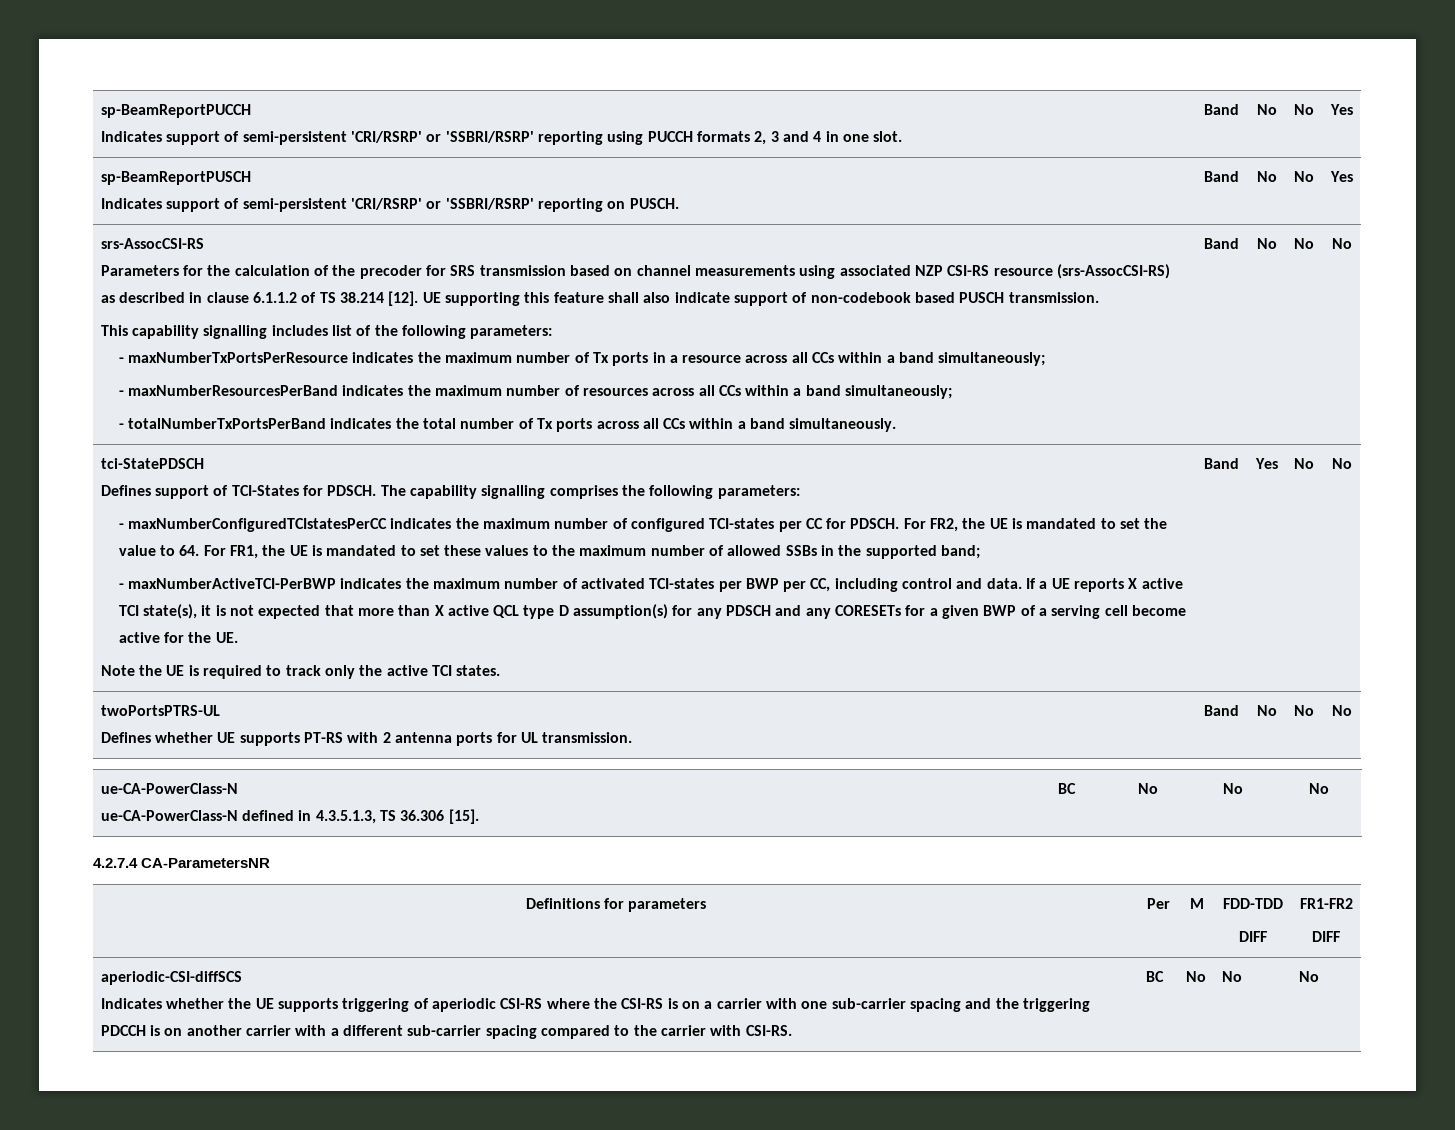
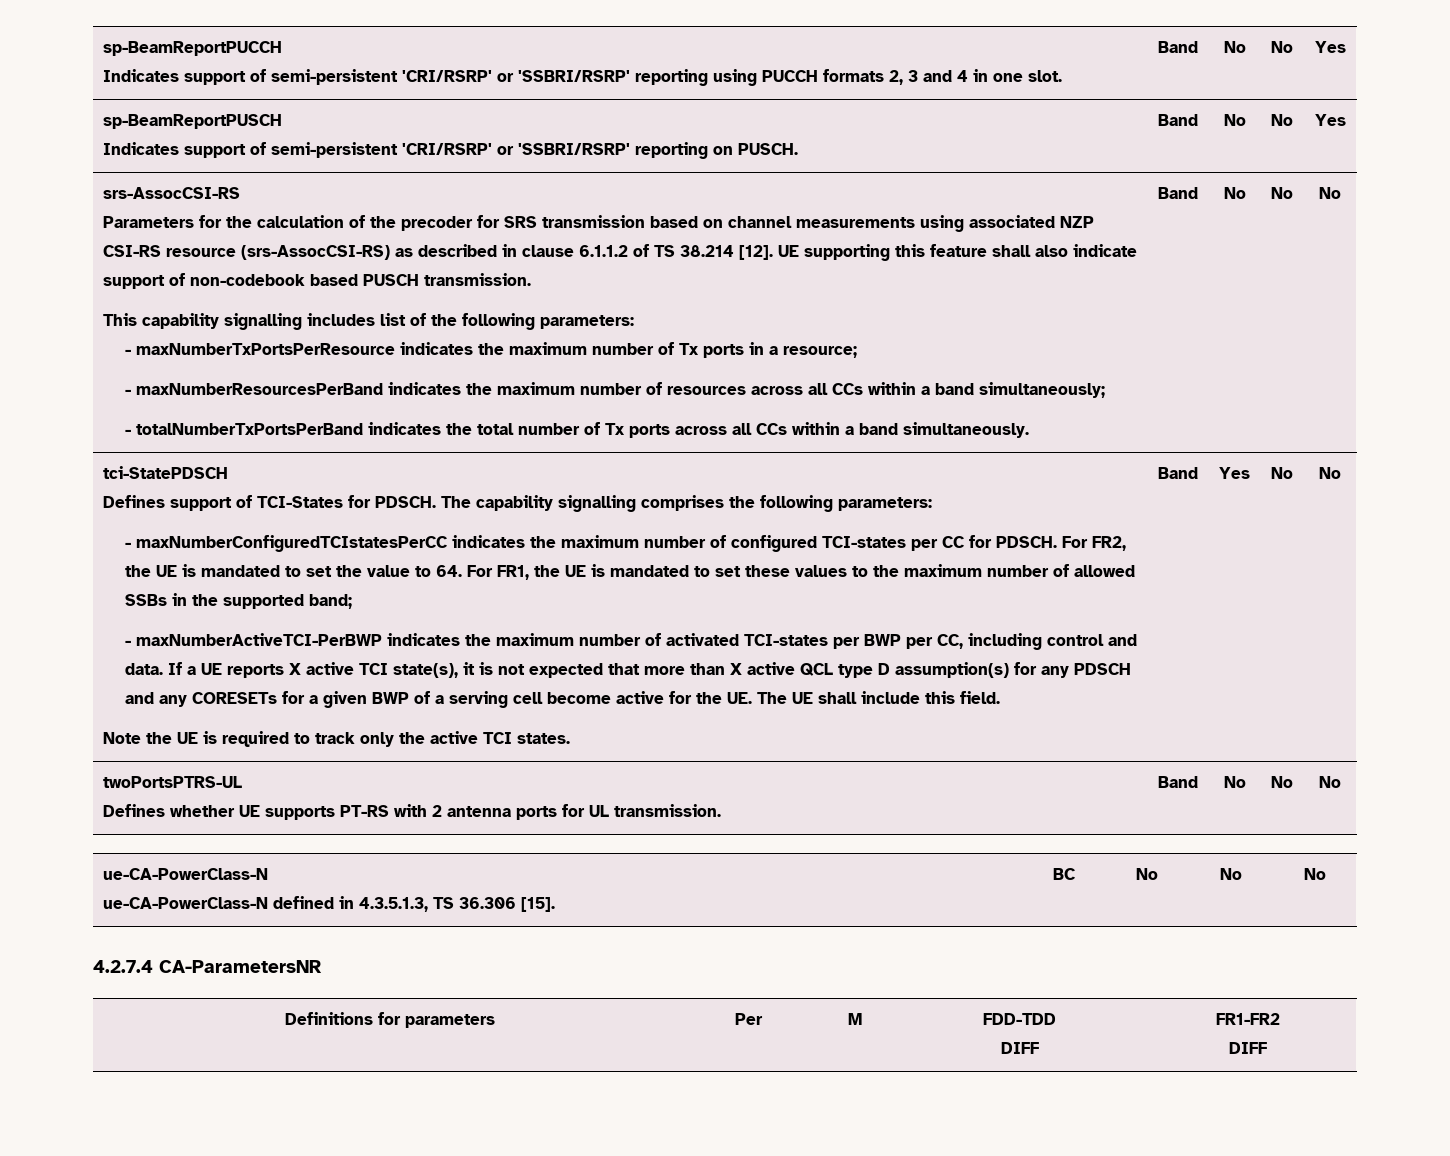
[682,352,1046,366] resource across all CCs within a band simultaneously; -> [782,346,857,358] resource;
(238, 637) none -> [756,691,1000,704] The UE shall include this field.
[100,971,242,985] [100,998,1090,1012] [100,1025,792,1039] [1145,971,1164,982] [1185,971,1206,982] [1221,971,1242,982] [1298,971,1319,982] // aperiodic-CSI-diffSCS // Indicates whether the UE supports triggering of aperiodic CSI-RS where the CSI-RS is on a carrier with one sub-carrier spacing and the triggering PDCCH is on another carrier with a different sub-carrier spacing compared to the carrier with CSI-RS. | BC | No | No | No -> (1267, 1048) none

